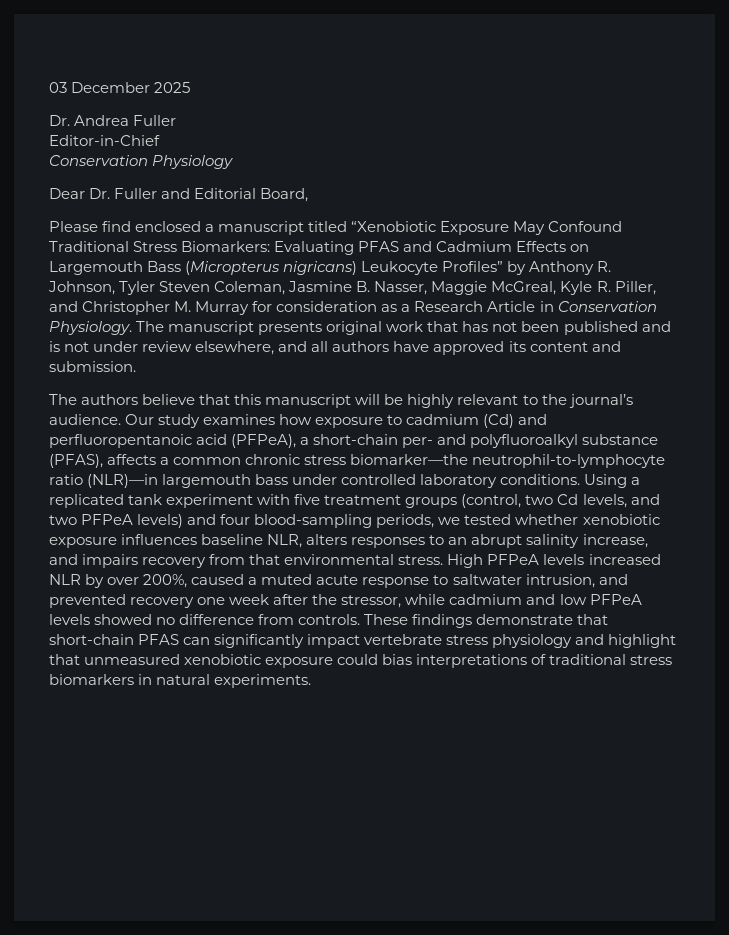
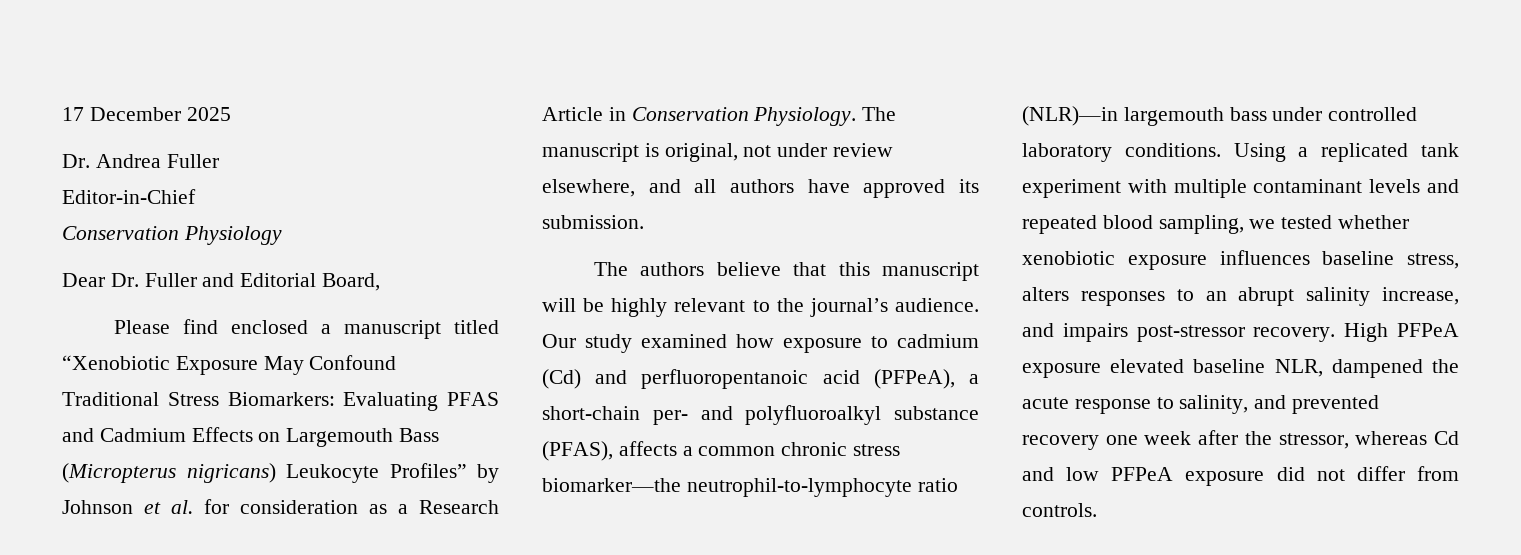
[49,82,67,93] 03 -> [62,107,84,121] 17
[529,261,612,275] [48,281,656,295] [49,301,250,315] Anthony R. Johnson, Tyler Steven Coleman, Jasmine B. Nasser, Maggie McGreal, Kyle R. Piller, and Christopher M. Murray -> [62,500,193,514] Johnson et al.
[258,321,671,335] [49,341,60,352] presents original work that has not been published and is -> [644,143,738,162] is original,
[529,341,621,352] content and -> (979, 186) none
[203,414,276,425] examines -> [641,334,727,348] examined
[294,494,660,508] [49,514,435,528] five treatment groups (control, two Cd levels, and two PFPeA levels) and four blood-sampling periods, -> [1173,179,1459,198] [1022,215,1244,234] multiple contaminant levels and repeated blood sampling,
[267,534,303,548] NLR, -> [1407,253,1459,269] stress,
[142,554,661,568] [49,574,313,588] recovery from that environmental stress. High PFPeA levels increased NLR by over 200%, caused a muted -> [1136,323,1459,342] [1022,359,1459,378] post-stressor recovery. High PFPeA exposure elevated baseline NLR, dampened the
[452,574,595,588] saltwater intrusion, -> [1179,395,1249,414] salinity,
[405,594,523,605] while cadmium -> [1355,431,1459,445] whereas Cd
[49,614,609,628] [49,634,677,648] [49,654,673,668] [49,674,312,688] levels showed no difference from controls. These findings demonstrate that short-chain PFAS can significantly impact vertebrate stress physiology and highlight that unmeasured xenobiotic exposure could bias interpretations of traditional stress biomarkers in natural experiments. -> [1185,466,1459,486] [1022,503,1097,517] exposure did not differ from controls.

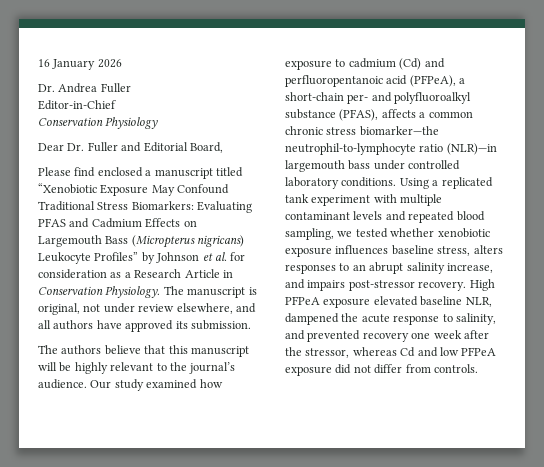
[62,107,231,121] 17 December 2025 -> [38,59,122,70] 16 January 2026

